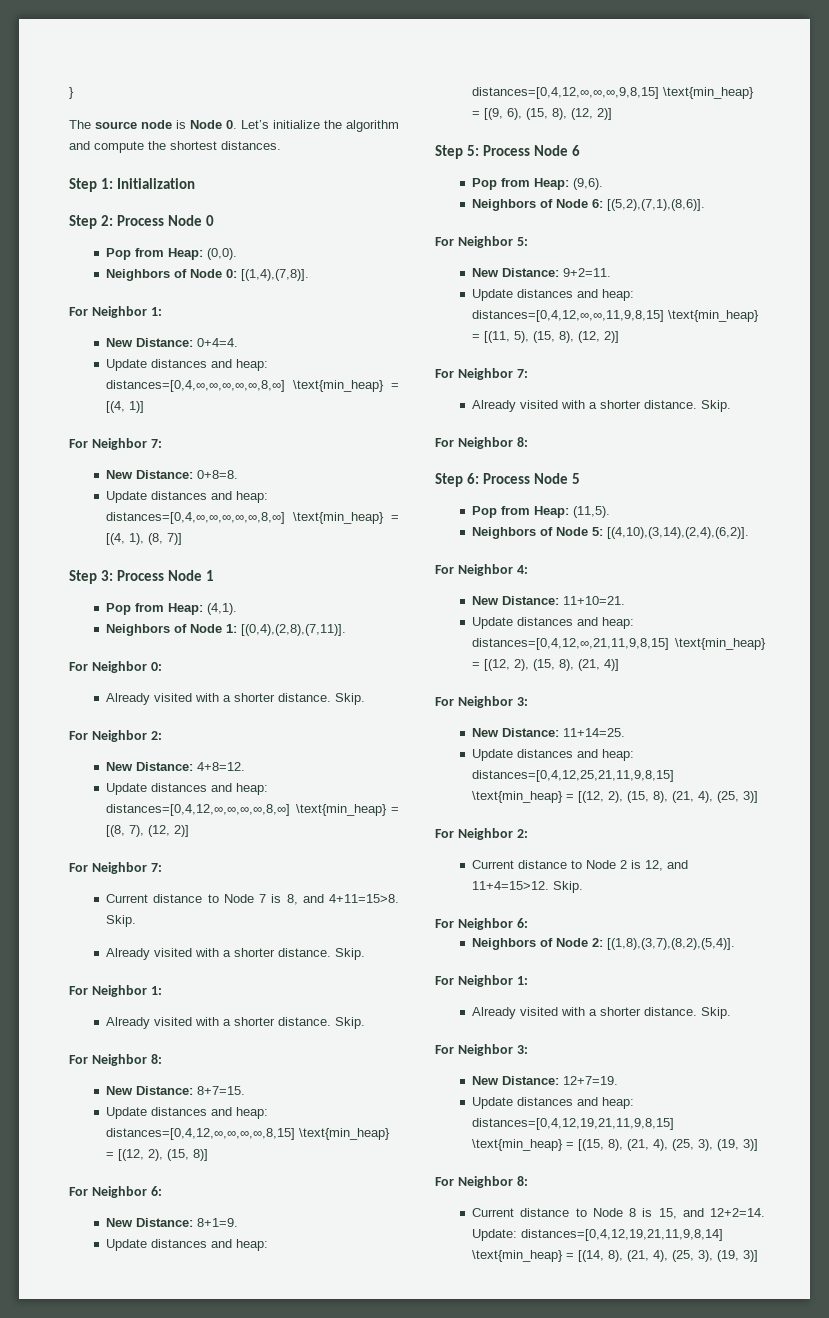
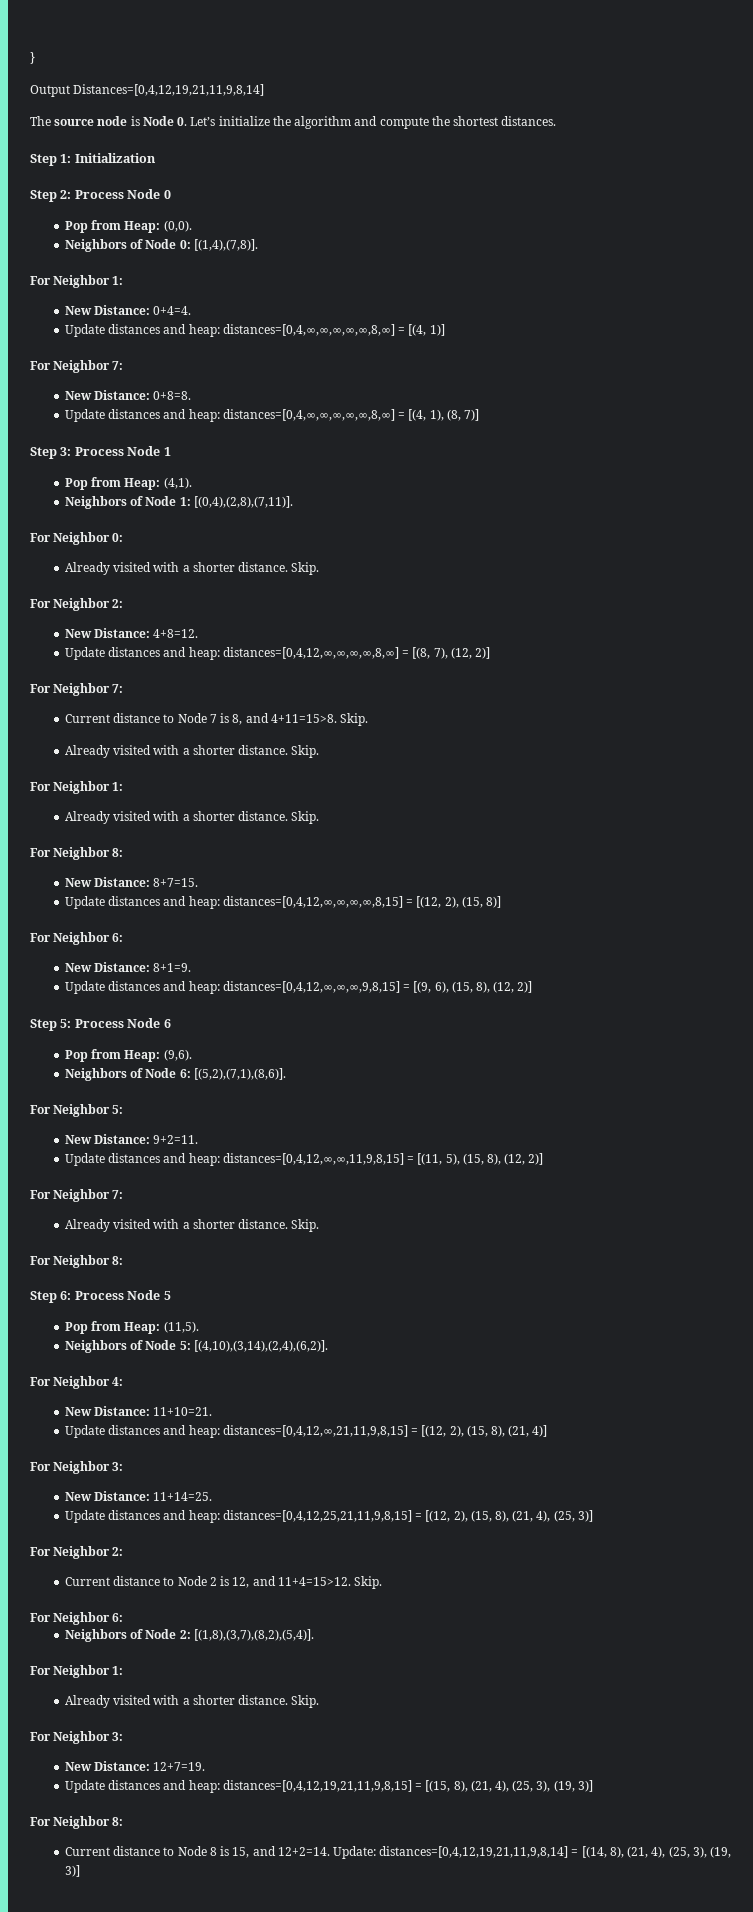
(74, 93) none -> [30,84,265,97] // Output Distances=[0,4,12,19,21,11,9,8,14]
[293,380,385,392] \text{min_heap} -> (395, 330) none
[293,512,385,524] \text{min_heap} -> (395, 415) none
[295,804,387,816] \text{min_heap} -> (399, 653) none
[299,1128,391,1140] \text{min_heap} -> (403, 902) none
[663,87,755,99] \text{min_heap} -> (400, 987) none
[668,310,760,322] \text{min_heap} -> (404, 1159) none
[675,638,766,650] \text{min_heap} -> (408, 1431) none
[472,791,564,803] \text{min_heap} -> (412, 1516) none
[472,1139,564,1151] \text{min_heap} -> (412, 1786) none
[472,1250,564,1262] \text{min_heap} -> (569, 1852) none

